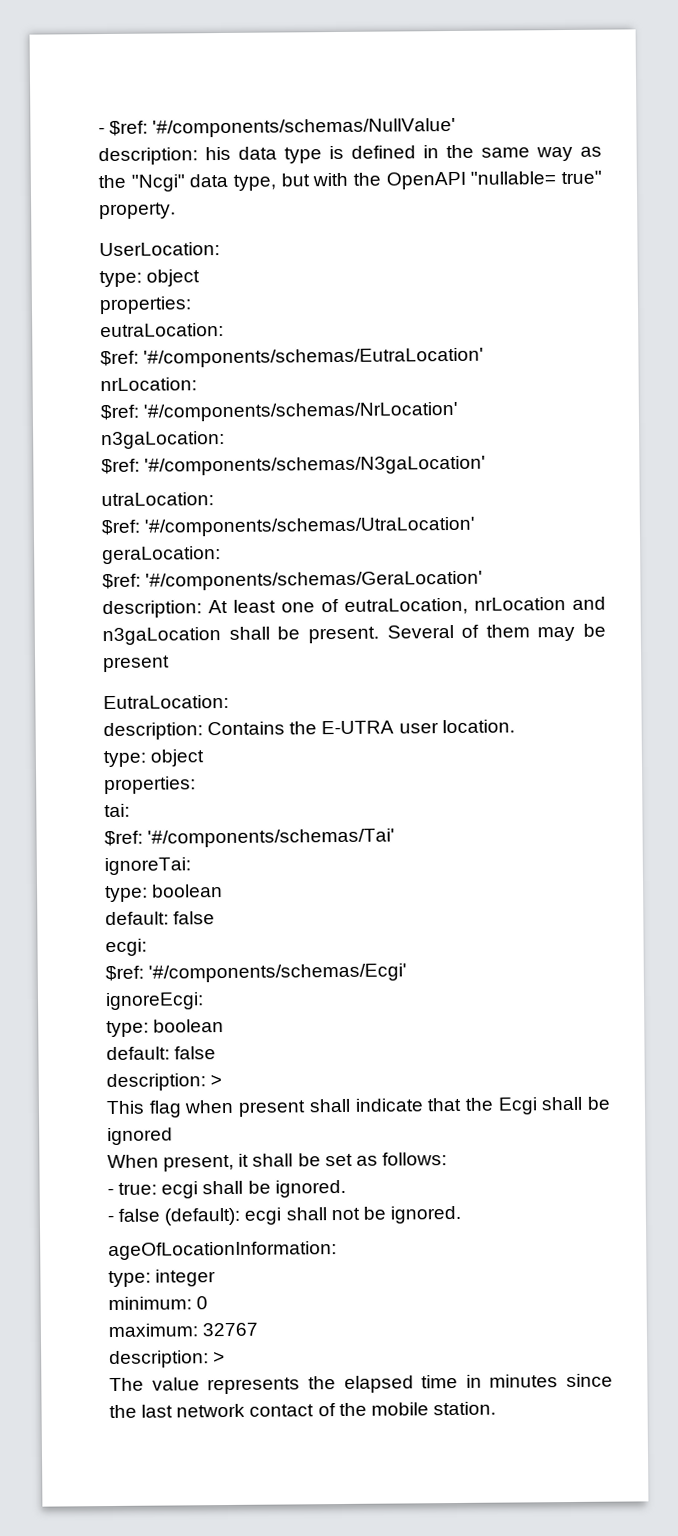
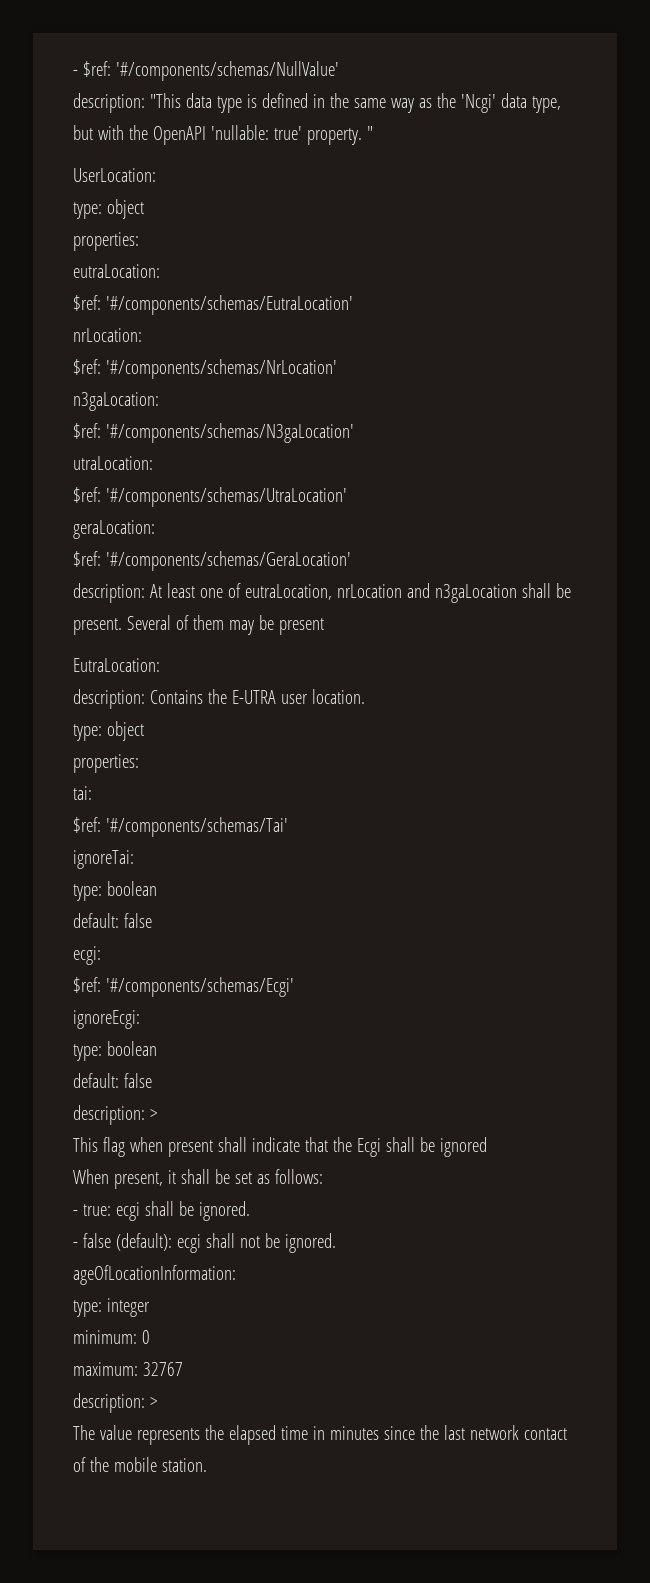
[205,146,231,161] his -> [149,93,181,108] "This
[130,174,185,192] "Ncgi" -> [460,94,496,113] 'Ncgi'
[470,170,602,185] "nullable= true" -> [210,125,302,140] 'nullable: true'
(176, 211) none -> [366,126,373,140] "

